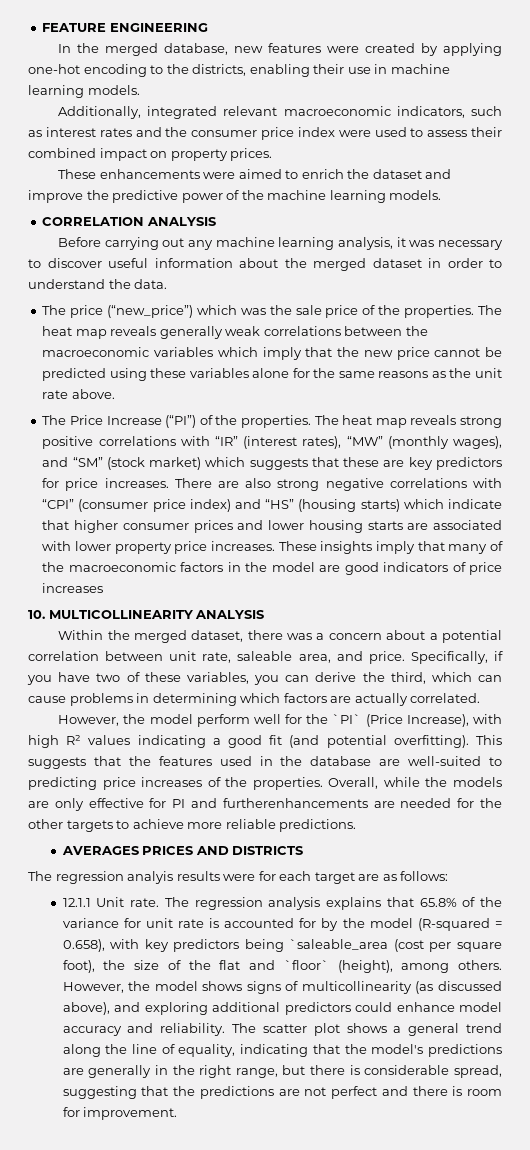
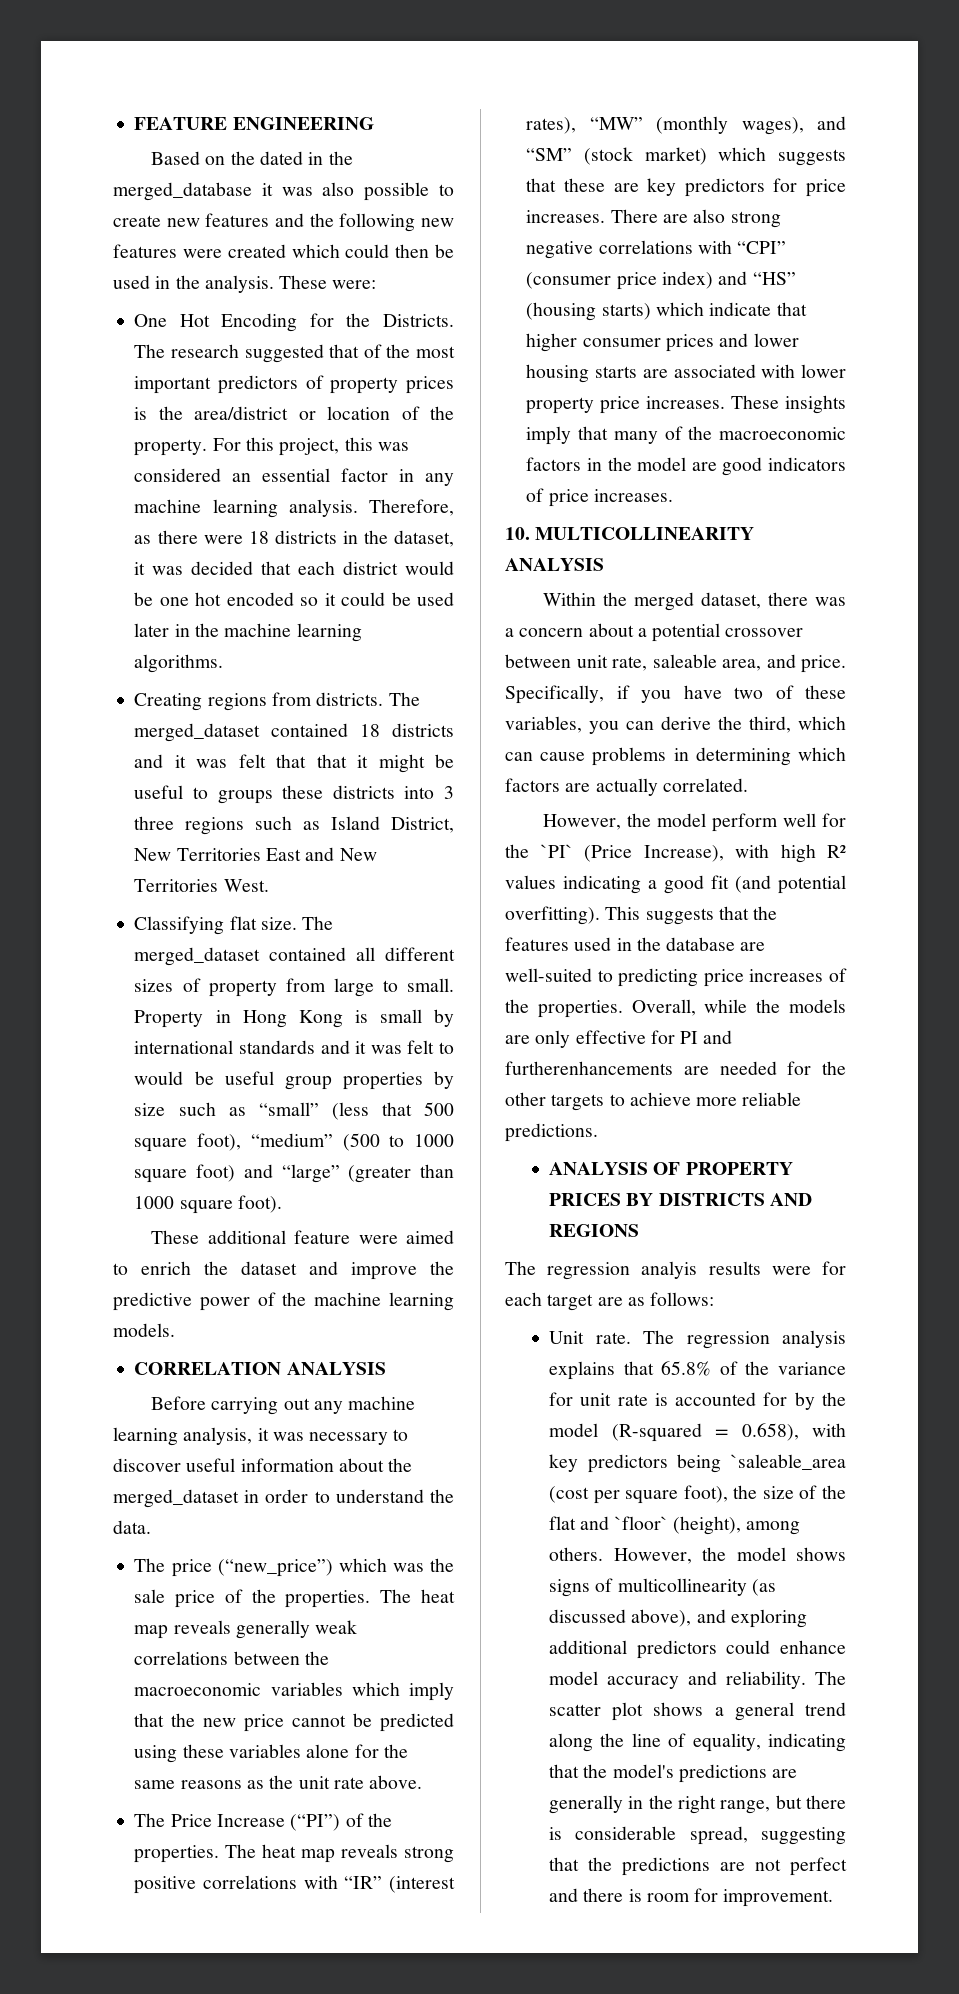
[58,43,503,56] [28,64,450,77] [28,85,140,98] [58,106,503,119] [28,127,502,140] [28,148,273,161] [58,169,200,179] In the merged database, new features were created by applying one-hot encoding to the districts, enabling their use in machine learning models. // Additionally, integrated relevant macroeconomic indicators, such as interest rates and the consumer price index were used to assess their combined impact on property prices. // These enhancements -> [151,151,353,165] [113,182,455,201] [113,213,454,232] [113,244,454,258] [113,275,377,293] [134,313,454,332] [134,344,455,363] [134,375,454,394] [134,406,455,420] [134,437,409,456] [134,468,455,486] [134,499,454,518] [134,530,454,547] [134,561,455,575] [134,592,454,606] [134,623,362,642] [134,654,224,673] [134,692,420,711] [134,723,454,742] [134,754,454,773] [134,785,454,804] [134,816,455,835] [134,847,377,861] [134,879,269,892] [134,916,334,935] [134,947,455,966] [134,978,454,997] [134,1009,454,1028] [134,1040,454,1054] [134,1071,455,1090] [134,1102,454,1120] [134,1133,454,1152] [134,1164,454,1183] [134,1195,282,1214] [151,1230,351,1244] Based on the dated in the merged_database it was also possible to create new features and the following new features were created which could then be used in the analysis. These were: // One Hot Encoding for the Districts. The research suggested that of the most important predictors of property prices is the area/district or location of the property. For this project, this was considered an essential factor in any machine learning analysis. Therefore, as there were 18 districts in the dataset, it was decided that each district would be one hot encoded so it could be used later in the machine learning algorithms. // Creating regions from districts. The merged_dataset contained 18 districts and it was felt that that it might be useful to groups these districts into 3 three regions such as Island District, New Territories East and New Territories West. // Classifying flat size. The merged_dataset contained all different sizes of property from large to small. Property in Hong Kong is small by international standards and it was felt to would be useful group properties by size such as “small” (less that 500 square foot), “medium” (500 to 1000 square foot) and “large” (greater than 1000 square foot). // These additional feature
[313,258,422,271] merged dataset -> [113,1489,239,1508] merged_dataset
[42,583,104,593] increases -> [593,489,673,502] increases.
[28,651,99,661] correlation -> [725,628,804,637] crossover
[61,846,304,855] AVERAGES PRICES AND DISTRICTS -> [549,1162,793,1175] [549,1193,812,1206] [549,1224,640,1237] ANALYSIS OF PROPERTY PRICES BY DISTRICTS AND REGIONS
[62,898,91,907] 12.1.1 -> (715, 1299) none

